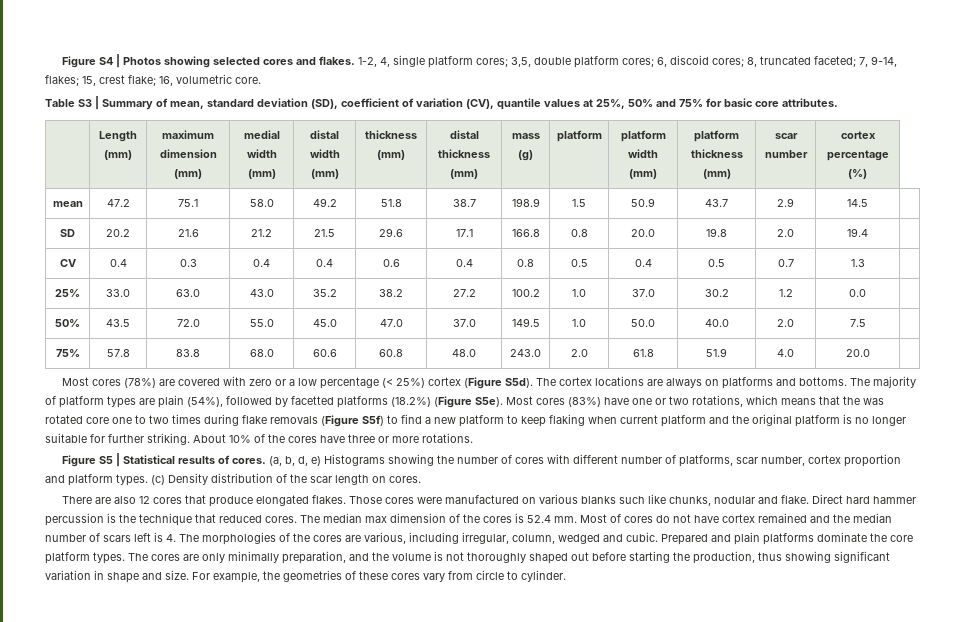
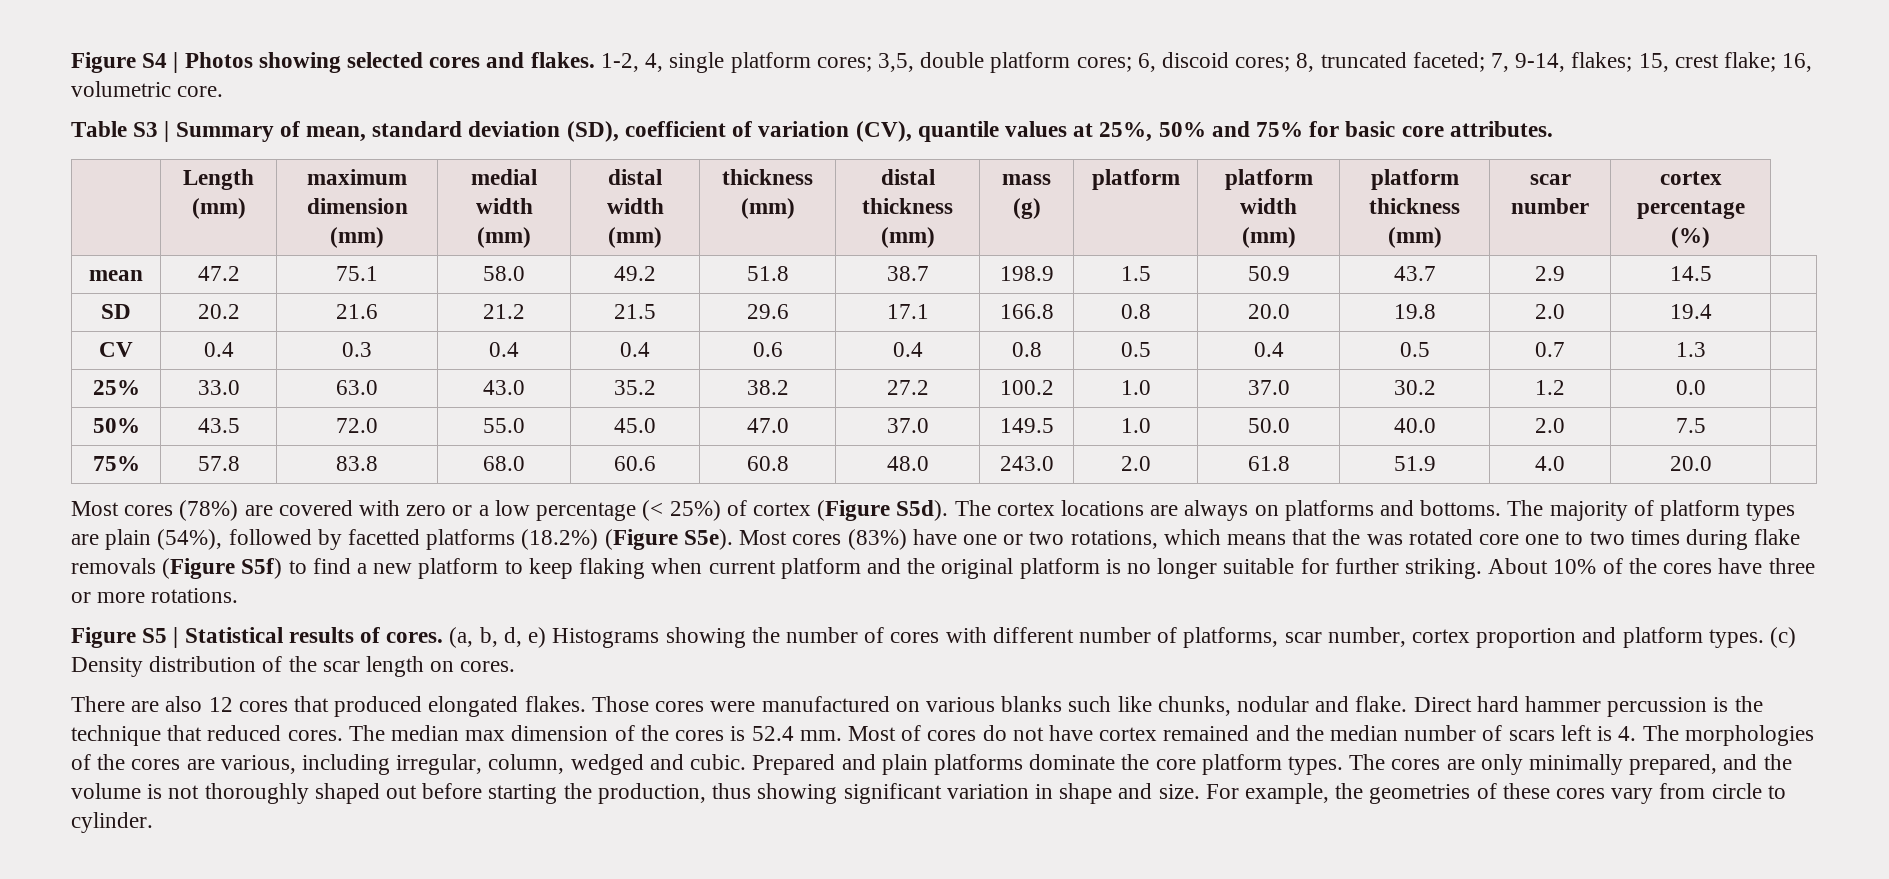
(426, 383) none -> [726,500,747,516] of
[209,496,254,507] produce -> [334,696,423,717] produced
[282,551,346,564] preparation, -> [1629,754,1718,775] prepared,

